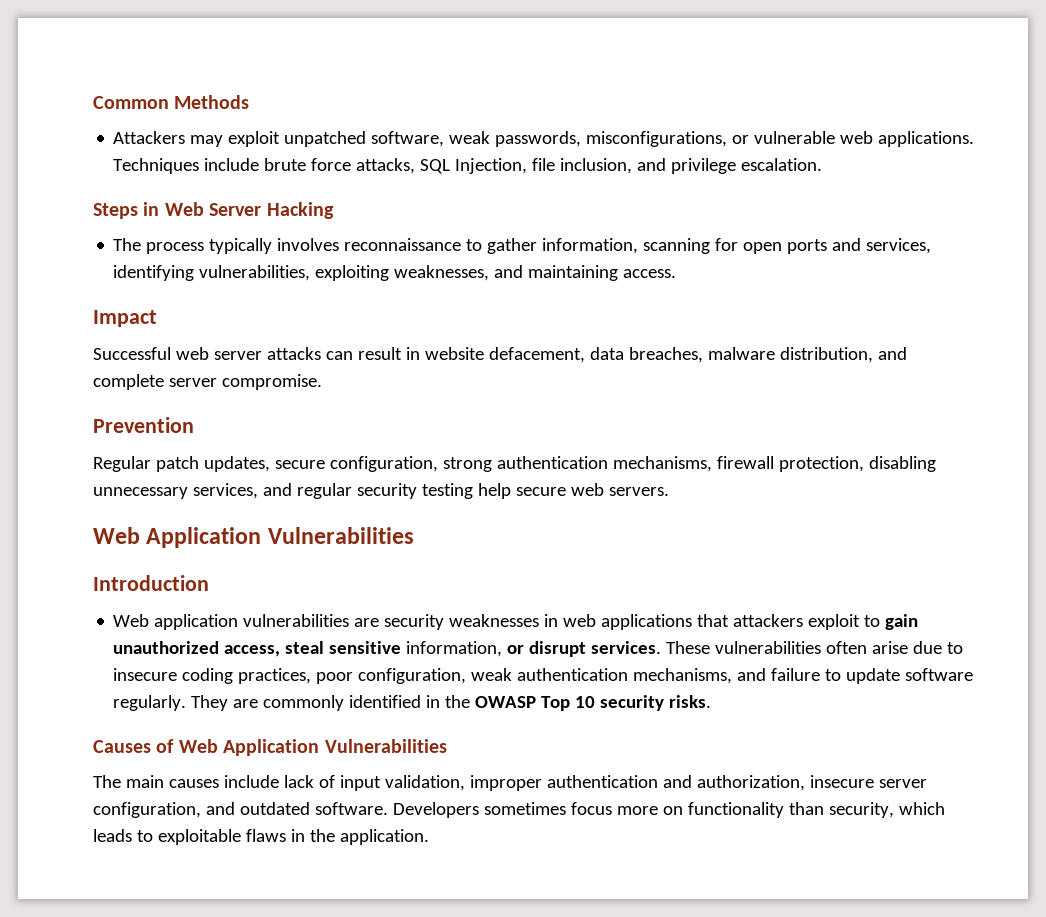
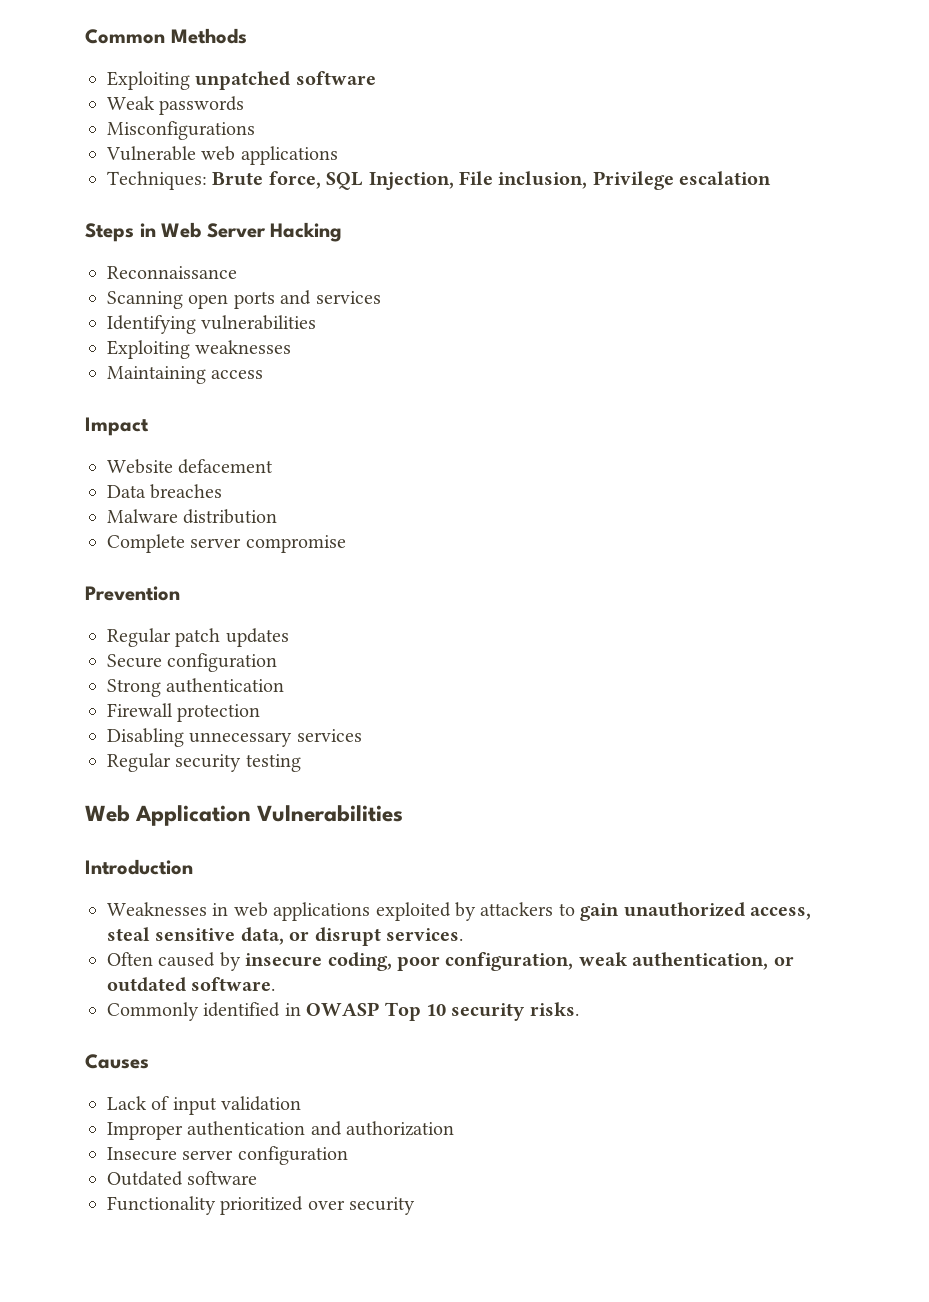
[113,131,975,147] [113,158,823,174] Attackers may exploit unpatched software, weak passwords, misconfigurations, or vulnerable web applications. Techniques include brute force attacks, SQL Injection, file inclusion, and privilege escalation. -> [107,71,376,90] [107,96,245,115] [107,121,255,140] [106,146,338,165] [107,171,772,190] Exploiting unpatched software // Weak passwords // Misconfigurations // Vulnerable web applications // Techniques: Brute force, SQL Injection, File inclusion, Privilege escalation
[113,238,932,254] [113,265,677,281] [93,310,157,327] [93,347,907,363] [93,374,322,390] [93,417,194,433] [93,456,936,472] [93,483,669,499] [93,527,414,548] [93,575,209,591] [113,614,861,630] The process typically involves reconnaissance to gather information, scanning for open ports and services, identifying vulnerabilities, exploiting weaknesses, and maintaining access. // Impact // Successful web server attacks can result in website defacement, data breaches, malware distribution, and complete server compromise. // Prevention // Regular patch updates, secure configuration, strong authentication mechanisms, firewall protection, disabling unnecessary services, and regular security testing help secure web servers. // Web Application Vulnerabilities // Introduction // Web application vulnerabilities are security weaknesses in web applications that attackers exploit -> [107,266,237,279] [107,290,381,309] [107,315,317,334] [107,340,292,359] [107,366,264,384] [85,417,149,436] [107,459,274,474] [107,484,223,499] [107,509,278,524] [107,534,346,553] [85,586,180,601] [107,628,289,647] [107,653,278,672] [107,678,285,697] [107,703,261,722] [107,728,362,747] [107,753,301,772] [85,805,404,826] [85,859,193,875] [107,902,554,921] Reconnaissance // Scanning open ports and services // Identifying vulnerabilities // Exploiting weaknesses // Maintaining access // Impact // Website defacement // Data breaches // Malware distribution // Complete server compromise // Prevention // Regular patch updates // Secure configuration // Strong authentication // Firewall protection // Disabling unnecessary services // Regular security testing // Web Application Vulnerabilities // Introduction // Weaknesses in web applications exploited by attackers
[406,641,503,657] information, -> [240,927,284,945] data,
[666,641,964,654] [113,668,974,684] [113,695,345,711] These vulnerabilities often arise due to insecure coding practices, poor configuration, weak authentication mechanisms, and failure to update software regularly. They are commonly -> [107,952,794,971] [107,977,276,992] [107,1002,199,1021] // Often caused by insecure coding, poor configuration, weak authentication, or outdated software. // Commonly
[445,695,471,708] the -> (301, 1009) none
[156,739,447,756] [93,775,927,791] [93,802,945,818] [93,829,429,845] of Web Application Vulnerabilities // The main causes include lack of input validation, improper authentication and authorization, insecure server configuration, and outdated software. Developers sometimes focus more on functionality than security, which leads to exploitable flaws in the application. -> [107,1096,302,1115] [107,1121,455,1140] [107,1146,348,1165] [107,1171,258,1186] [107,1196,416,1215] // Lack of input validation // Improper authentication and authorization // Insecure server configuration // Outdated software // Functionality prioritized over security

